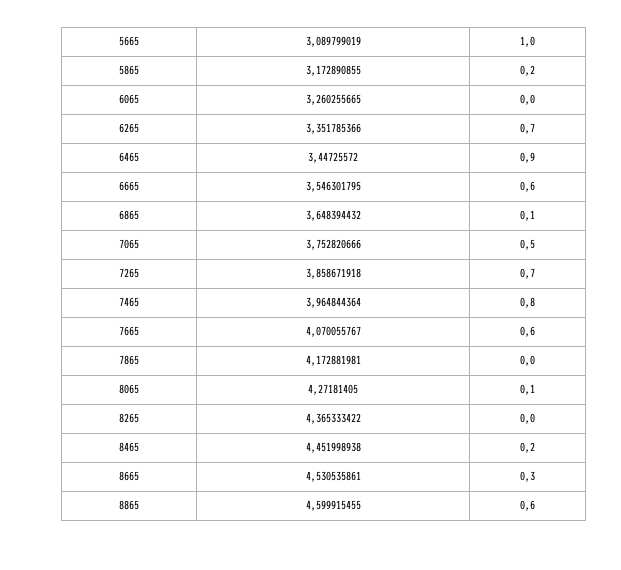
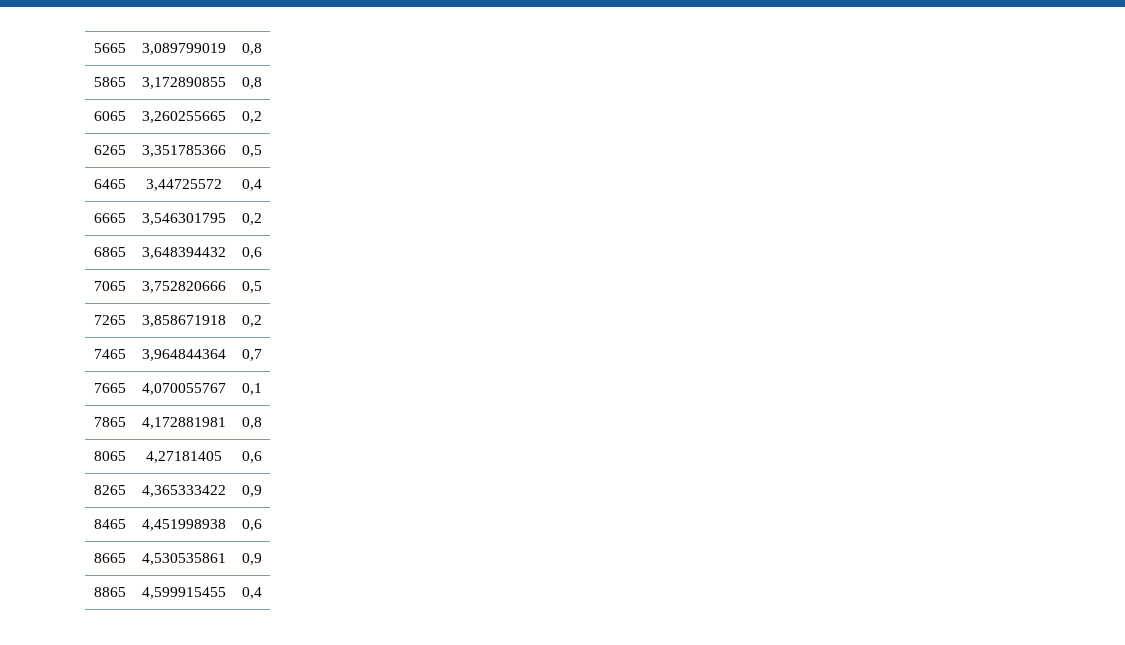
[520,36,535,47] 1,0 -> [241,43,262,55] 0,8
[520,65,535,76] 0,2 -> [241,77,262,89] 0,8
[520,94,535,105] 0,0 -> [241,111,262,123] 0,2
[520,123,535,134] 0,7 -> [241,145,262,157] 0,5
[520,152,535,163] 0,9 -> [241,179,262,191] 0,4
[520,181,535,192] 0,6 -> [241,213,262,225] 0,2
[520,210,535,221] 0,1 -> [241,247,262,259] 0,6
[520,268,535,279] 0,7 -> [241,315,262,327] 0,2
[520,297,535,308] 0,8 -> [241,349,262,361] 0,7
[520,326,535,337] 0,6 -> [241,383,262,395] 0,1
[520,355,535,366] 0,0 -> [241,417,262,429] 0,8
[520,384,535,395] 0,1 -> [241,451,262,463] 0,6
[520,413,535,424] 0,0 -> [241,485,262,497] 0,9
[520,442,535,453] 0,2 -> [241,519,262,531] 0,6
[520,471,535,482] 0,3 -> [241,553,262,565] 0,9
[520,500,535,511] 0,6 -> [241,587,262,599] 0,4

